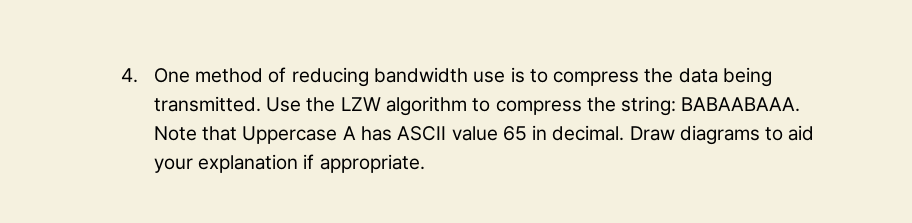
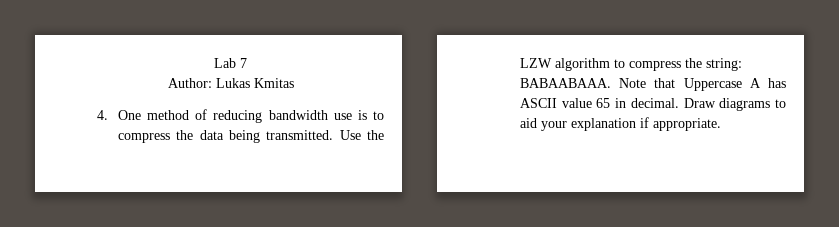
(121, 75) none -> [214,58,247,68] [167,78,294,88] Lab 7 // Author: Lukas Kmitas //

